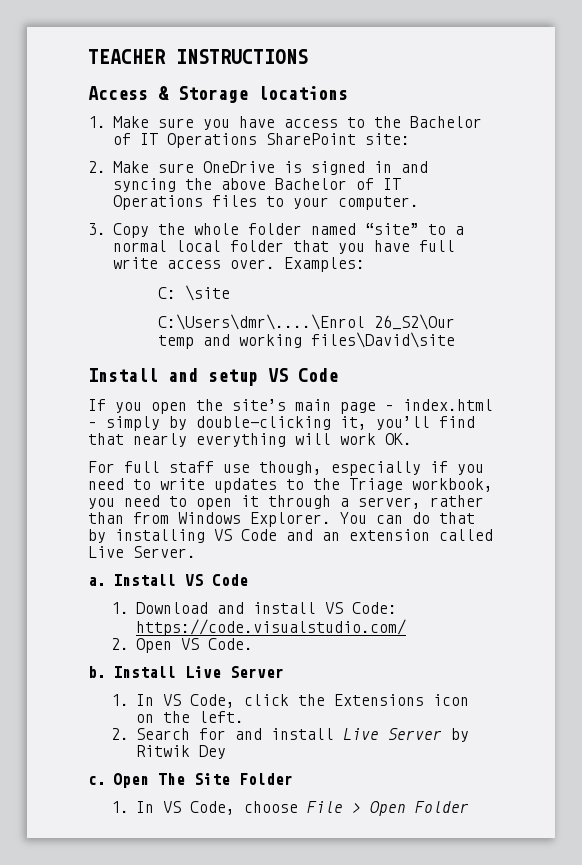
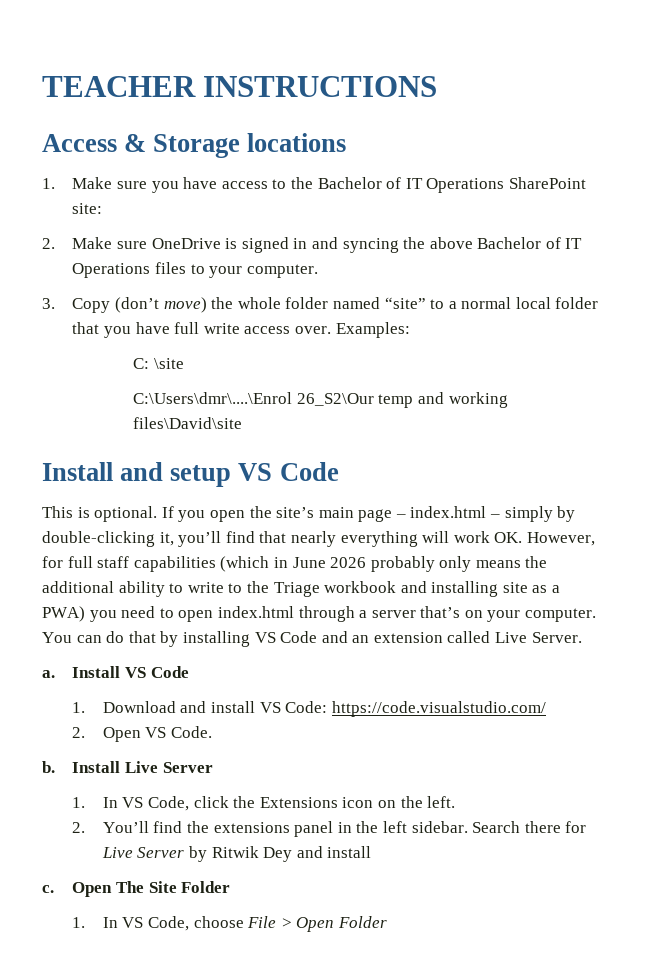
(149, 230) none -> [114,297,207,313] (don’t move)
(338, 375) none -> [42,506,158,522] This is optional.
[88,461,484,476] [88,478,124,490] // For full staff use though, especially if you need -> [526,532,595,546] [42,556,548,572] [42,581,165,597] However, for full staff capabilities (which in June 2026 probably only means the additional ability
[214,478,277,493] updates -> (224, 587) none
[412,478,493,492] workbook, -> [324,581,561,597] [42,606,85,622] workbook and installing site as a PWA)
[241,495,259,507] it -> [217,606,294,618] index.html
[358,495,484,509] [88,512,331,527] server, rather than from Windows Explorer. -> [371,606,597,622] server that’s on your computer.
[135,728,334,740] Search for and install -> [102,821,587,837] You’ll find the extensions panel in the left sidebar. Search there for
(226, 752) none -> [296,846,372,858] and install

